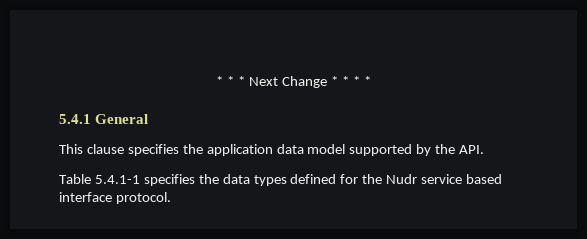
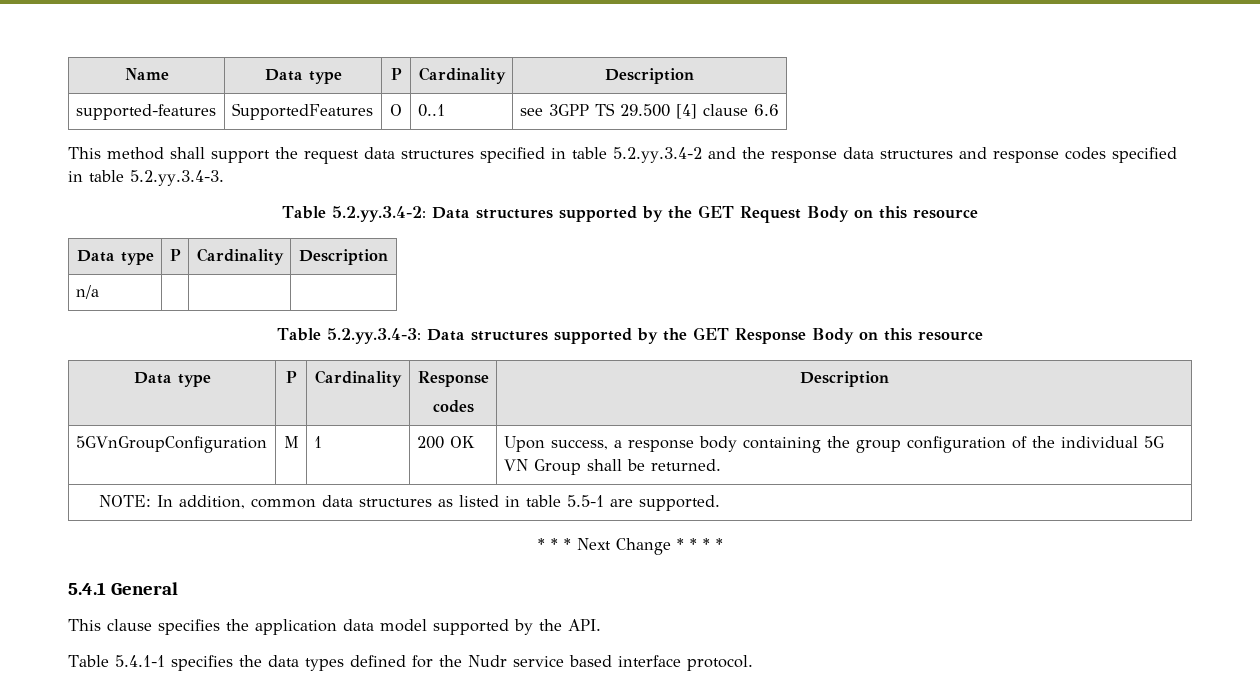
(216, 81) none -> [124,68,169,80] [264,69,342,84] [390,68,402,80] [418,67,506,84] [605,68,695,84] [75,104,216,120] [231,103,373,120] [390,104,402,116] [417,104,445,117] [519,103,779,119] [68,147,1177,164] [68,170,224,186] [282,205,978,223] [76,250,154,265] [169,249,181,261] [196,248,284,265] [299,249,388,265] [75,285,99,299] [277,327,983,344] [133,372,211,387] [285,371,297,383] [315,370,402,387] [417,371,489,387] [432,400,474,413] [799,371,889,387] [75,436,267,453] [283,436,299,448] [313,436,322,448] [416,436,475,449] [503,436,1164,453] [503,459,721,475] [98,495,720,511] Name | Data type | P | Cardinality | Description // supported-features | SupportedFeatures | O | 0..1 | see 3GPP TS 29.500 [4] clause 6.6 // This method shall support the request data structures specified in table 5.2.yy.3.4-2 and the response data structures and response codes specified in table 5.2.yy.3.4-3. // Table 5.2.yy.3.4-2: Data structures supported by the GET Request Body on this resource // Data type | P | Cardinality | Description // n/a | | | // Table 5.2.yy.3.4-3: Data structures supported by the GET Response Body on this resource // Data type | P | Cardinality | Response // codes | Description // 5GVnGroupConfiguration | M | 1 | 200 OK | Upon success, a response body containing the group configuration of the individual 5G VN Group shall be returned. // NOTE: In addition, common data structures as listed in table 5.5-1 are supported. //

